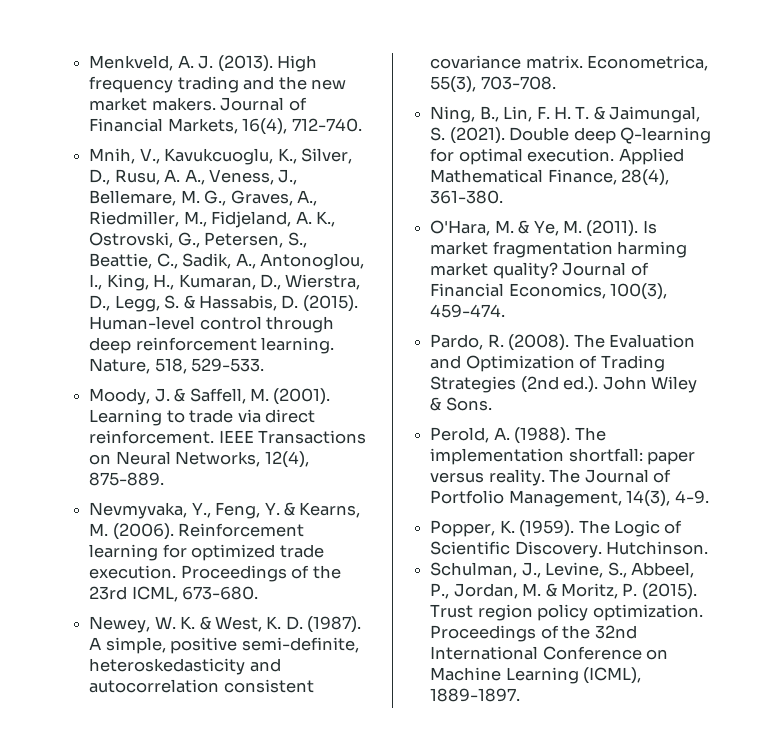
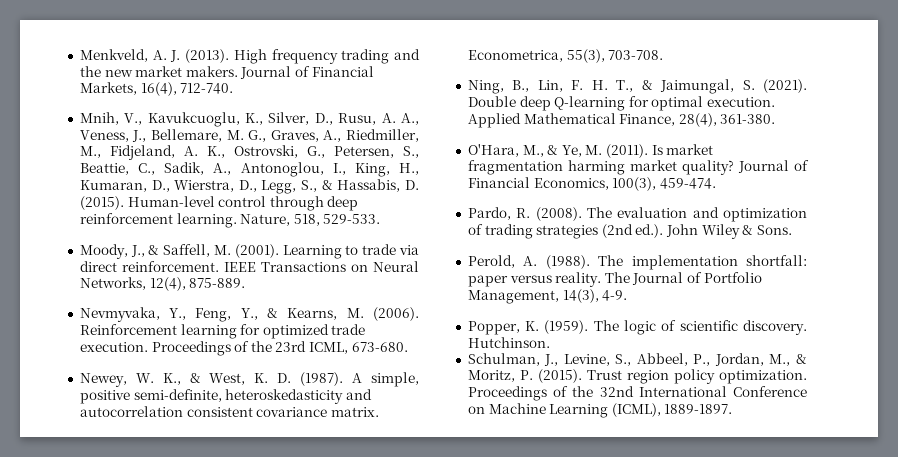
[164,295,180,309] S. -> [301,180,318,192] S.,
[154,388,170,402] J. -> [130,245,145,257] J.,
[264,502,280,515] Y. -> [240,308,258,320] Y.,
[180,616,196,629] K. -> [162,373,181,385] K.,
[575,106,590,119] T. -> [616,80,634,92] T.,
[494,220,514,233] M. -> [522,145,544,157] M.,
[608,334,695,348] [430,355,665,372] [430,376,517,393] Evaluation and Optimization of Trading Strategies -> [617,207,807,222] [467,224,599,239] evaluation and optimization of trading strategies
[613,520,683,537] [430,541,602,558] Logic of Scientific Discovery. -> [624,320,807,335] logic of scientific discovery.
[522,583,542,596] M. -> [769,354,791,366] M.,

